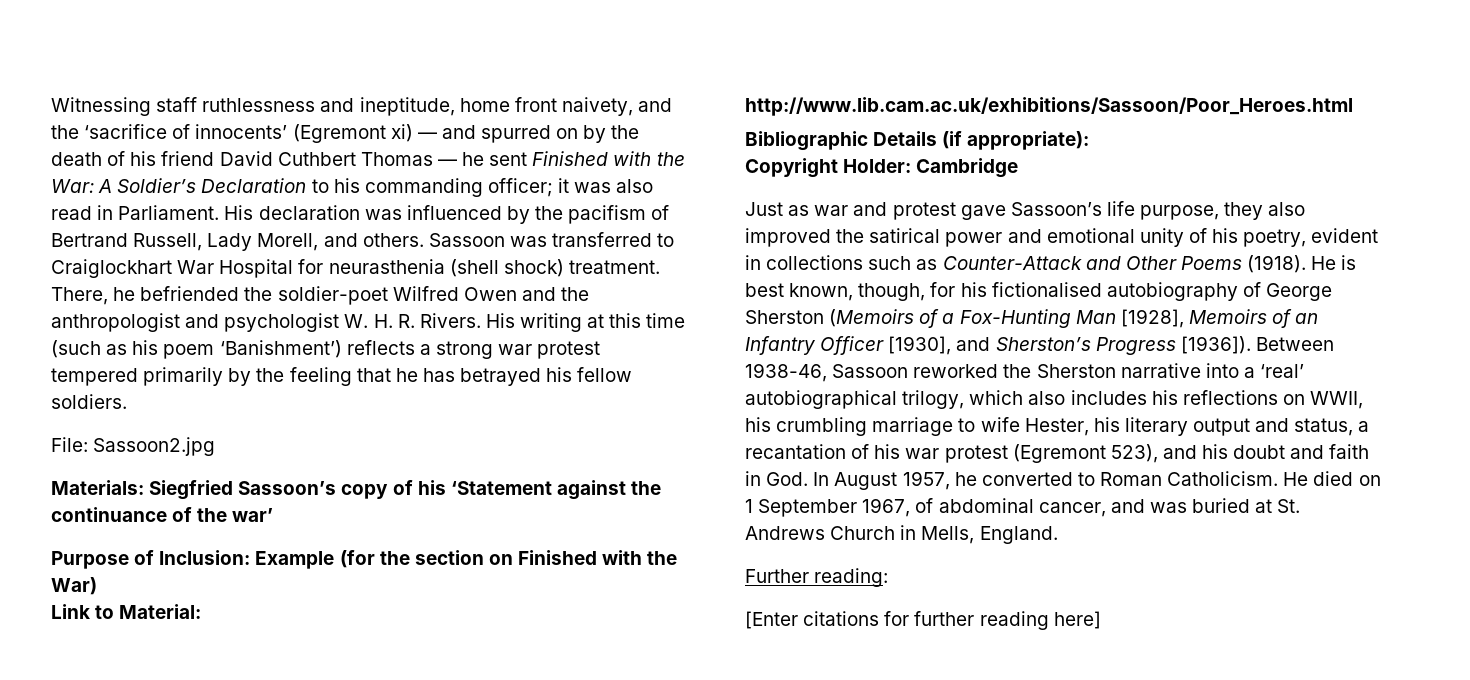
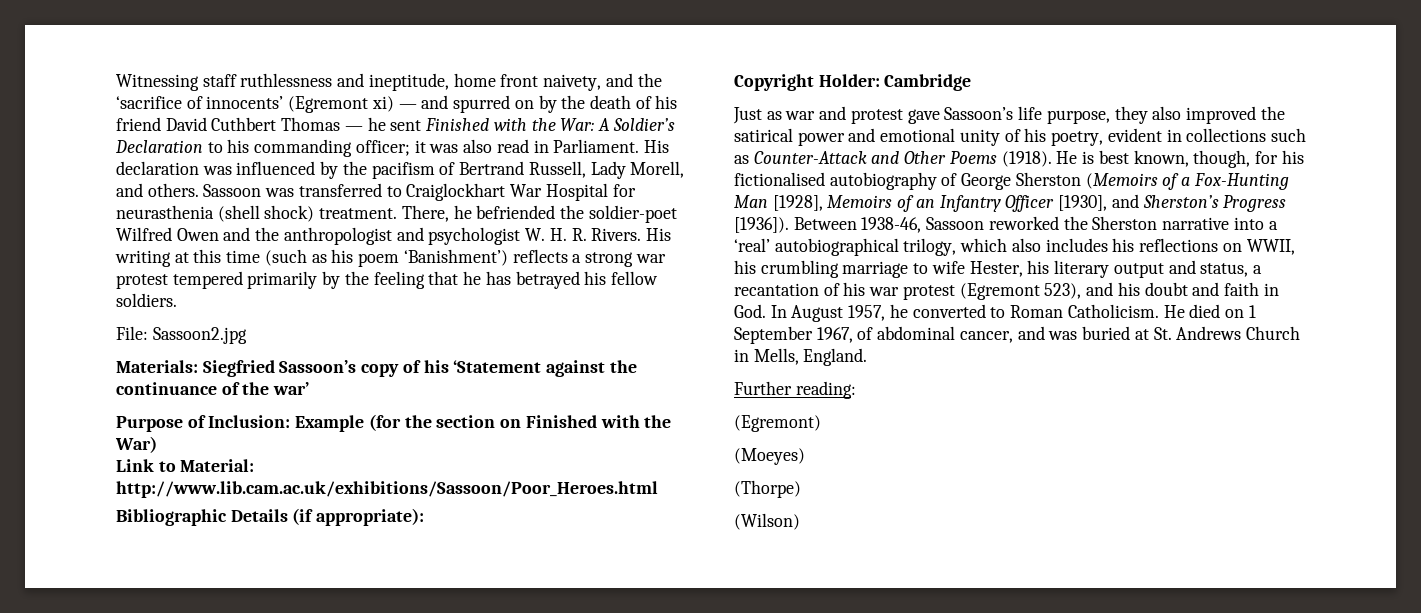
[745,611,1101,630] [Enter citations for further reading here] -> [734,415,821,432] [734,448,805,465] [734,480,801,498] [734,513,800,530] (Egremont) // (Moeyes) // (Thorpe) // (Wilson)

